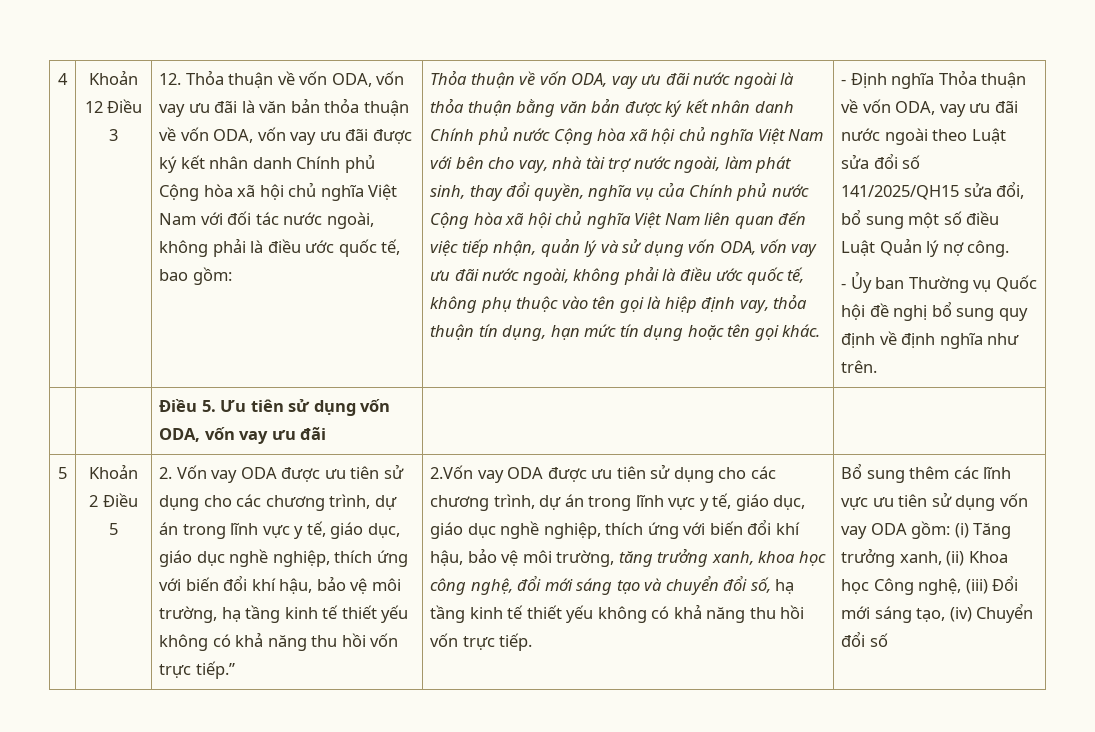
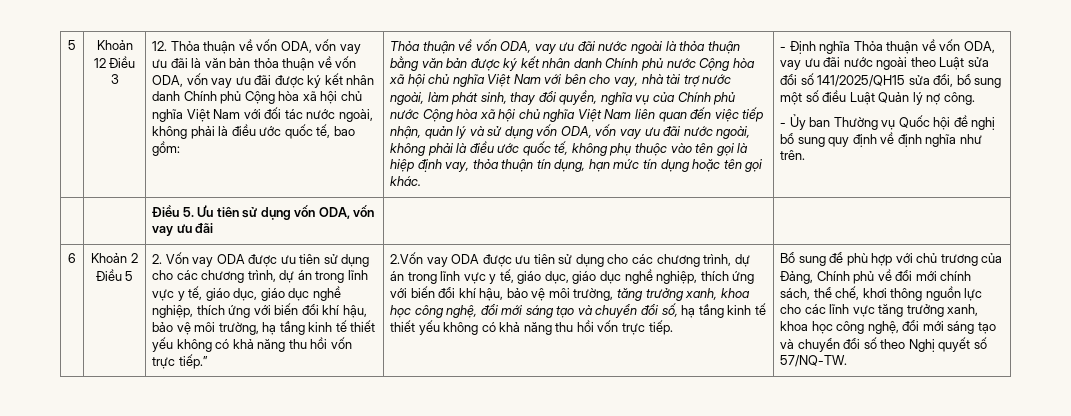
[58,73,68,85] 4 -> [68,40,76,50] 5
[58,467,67,479] 5 -> [68,253,76,263] 6
[909,466,1012,479] [841,492,1028,511] [841,521,1012,539] [841,548,1008,567] [841,575,1019,595] [841,603,1034,623] [841,631,888,647] thêm các lĩnh vực ưu tiên sử dụng vốn vay ODA gồm: (i) Tăng trưởng xanh, (ii) Khoa học Công nghệ, (iii) Đổi mới sáng tạo, (iv) Chuyển đổi số -> [829,252,1003,266] [780,269,972,284] [780,286,983,301] [780,304,979,317] [780,320,996,334] [780,337,987,352] [780,355,848,367] để phù hợp với chủ trương của Đảng, Chính phủ về đổi mới chính sách, thể chế, khơi thông nguồn lực cho các lĩnh vực tăng trưởng xanh, khoa học công nghệ, đổi mới sáng tạo và chuyển đổi số theo Nghị quyết số 57/NQ-TW.

